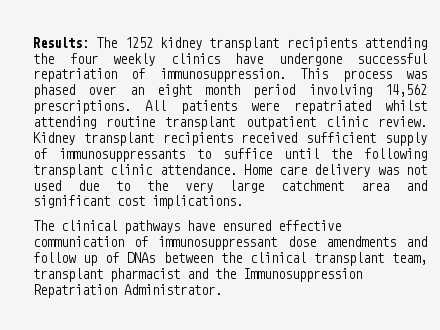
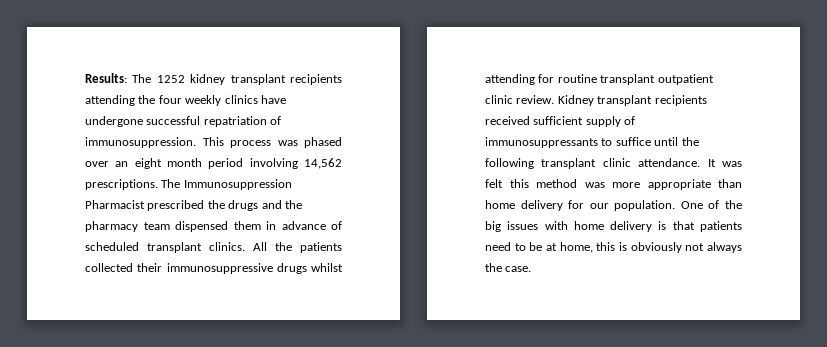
[145,100,371,114] All patients were repatriated -> [161,179,292,190] [85,200,302,211] [85,221,342,232] [85,242,342,253] [85,263,307,274] The Immunosuppression Pharmacist prescribed the drugs and the pharmacy team dispensed them in advance of scheduled transplant clinics. All the patients collected their immunosuppressive drugs
(96, 122) none -> [538,74,555,83] for
[243,164,427,177] [33,180,427,193] [33,195,243,209] [33,220,341,234] [33,236,427,250] [33,252,427,266] [33,268,362,282] [33,284,222,298] Home care delivery was not used due to the very large catchment area and significant cost implications. // The clinical pathways have ensured effective communication of immunosuppressant dose amendments and follow up of DNAs between the clinical transplant team, transplant pharmacist and the Immunosuppression Repatriation Administrator. -> [707,159,742,167] [485,179,742,190] [485,200,742,211] [485,221,742,232] [485,242,742,253] [485,263,532,272] It was felt this method was more appropriate than home delivery for our population. One of the big issues with home delivery is that patients need to be at home, this is obviously not always the case.

